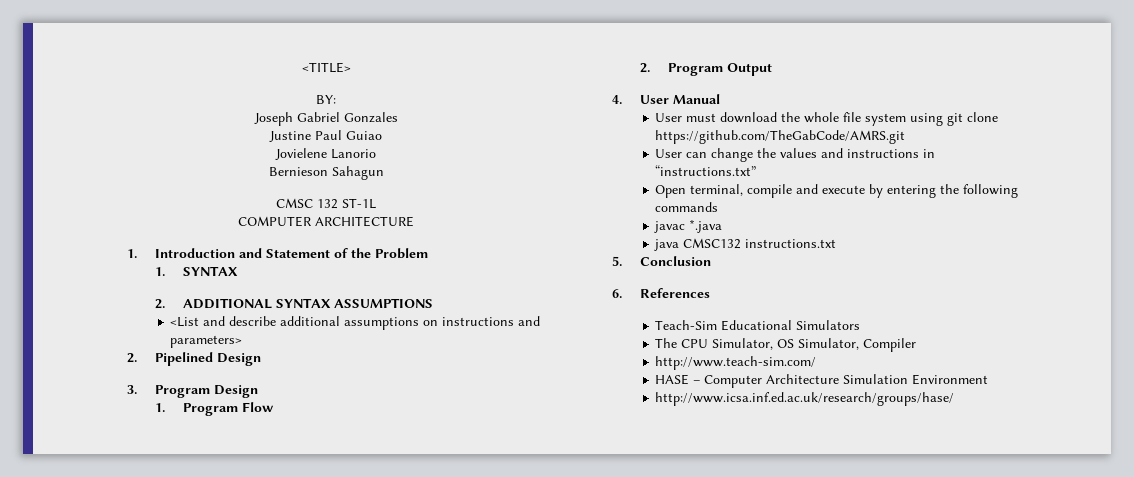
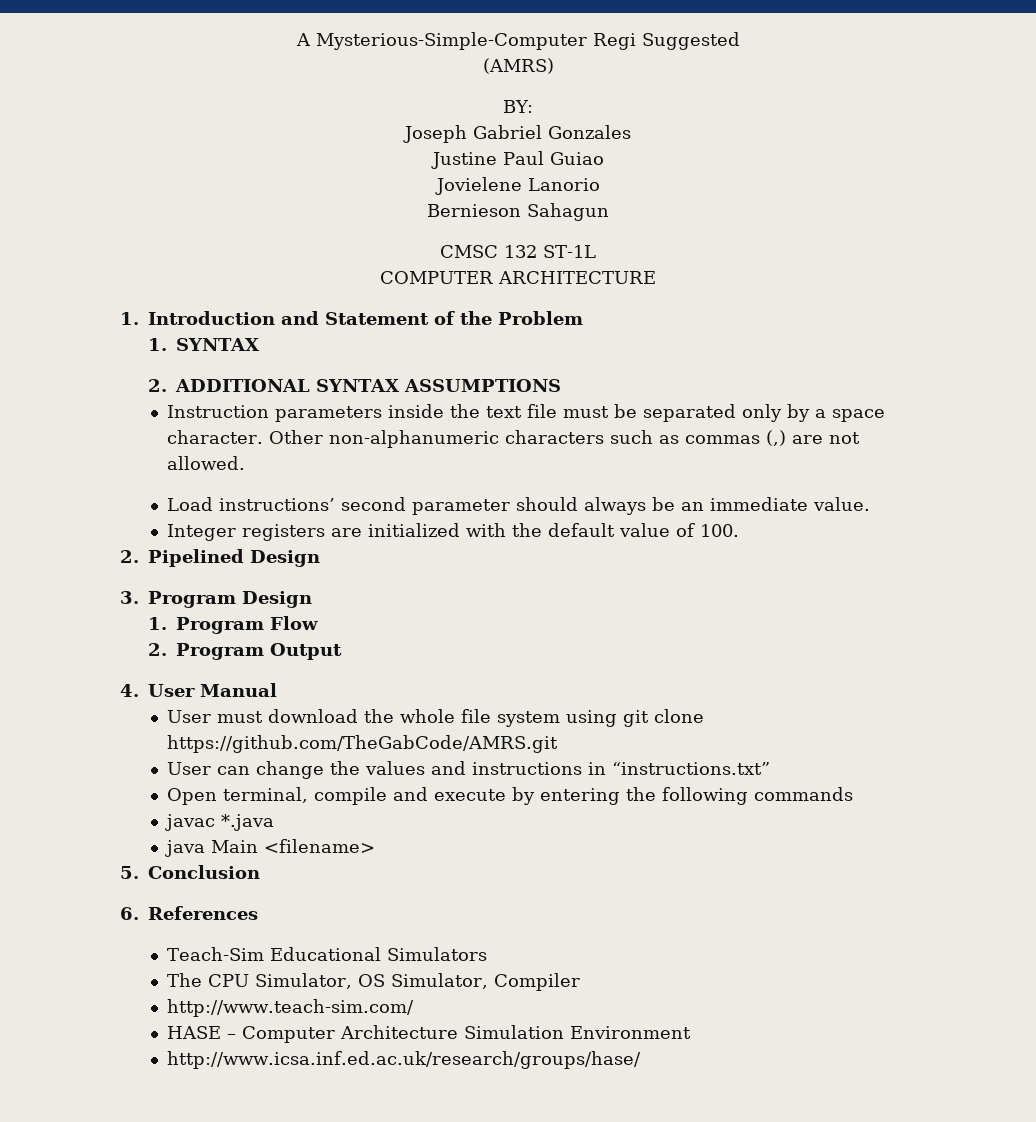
[301,62,351,73] <TITLE> -> [295,32,740,50] [482,58,554,74] A Mysterious-Simple-Computer Regi Suggested // (AMRS)
[170,316,541,330] [170,335,243,348] <List and describe additional assumptions on instructions and parameters> -> [167,404,886,422] [167,430,861,448] [167,456,246,470] [167,497,871,515] [167,523,740,541] Instruction parameters inside the text file must be separated only by a space character. Other non-alphanumeric characters such as commas (,) are not allowed. // Load instructions’ second parameter should always be an immediate value. // Integer registers are initialized with the default value of 100.
[683,238,837,249] CMSC132 instructions.txt -> [211,839,376,853] Main <filename>

